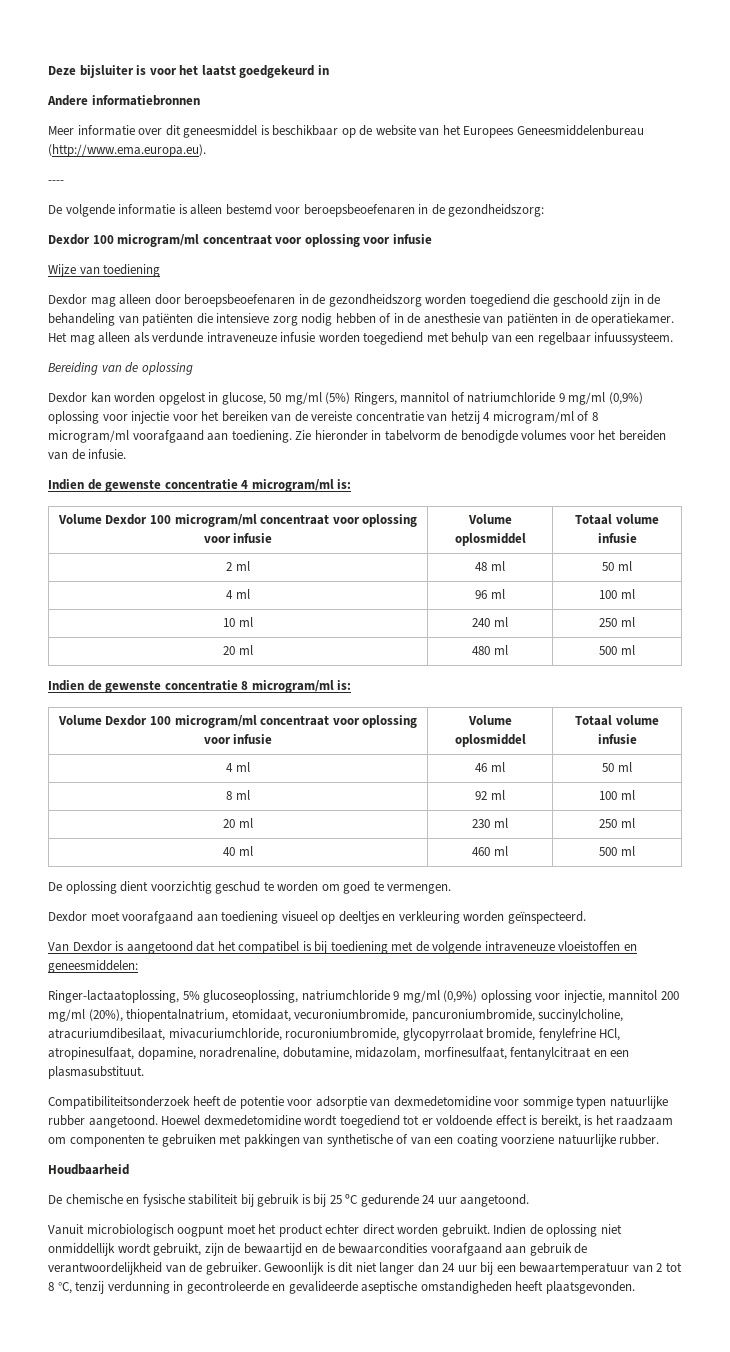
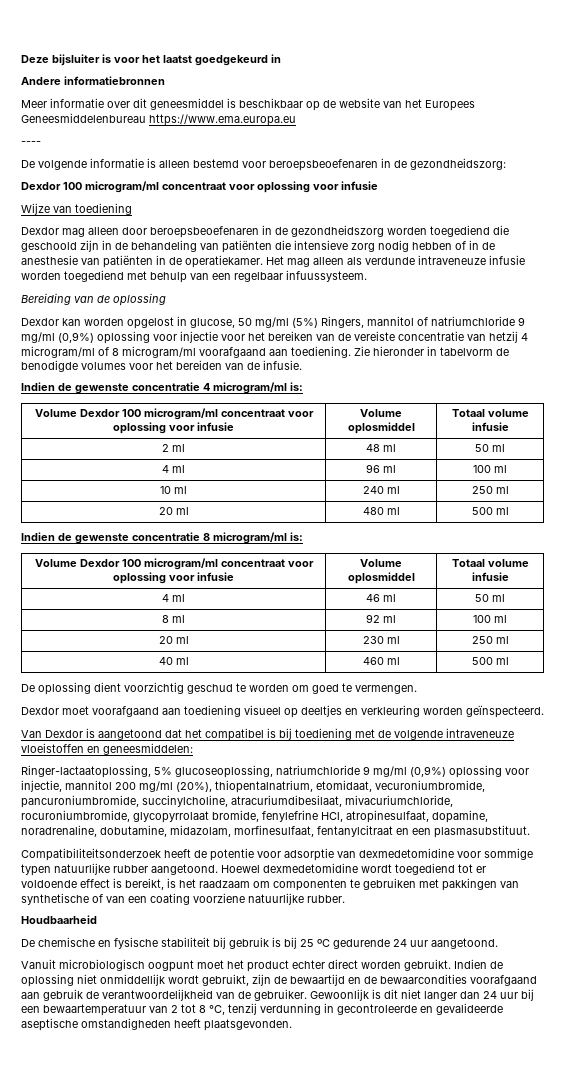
[48,144,206,157] (http://www.ema.europa.eu). -> [149,114,296,126] https://www.ema.europa.eu

